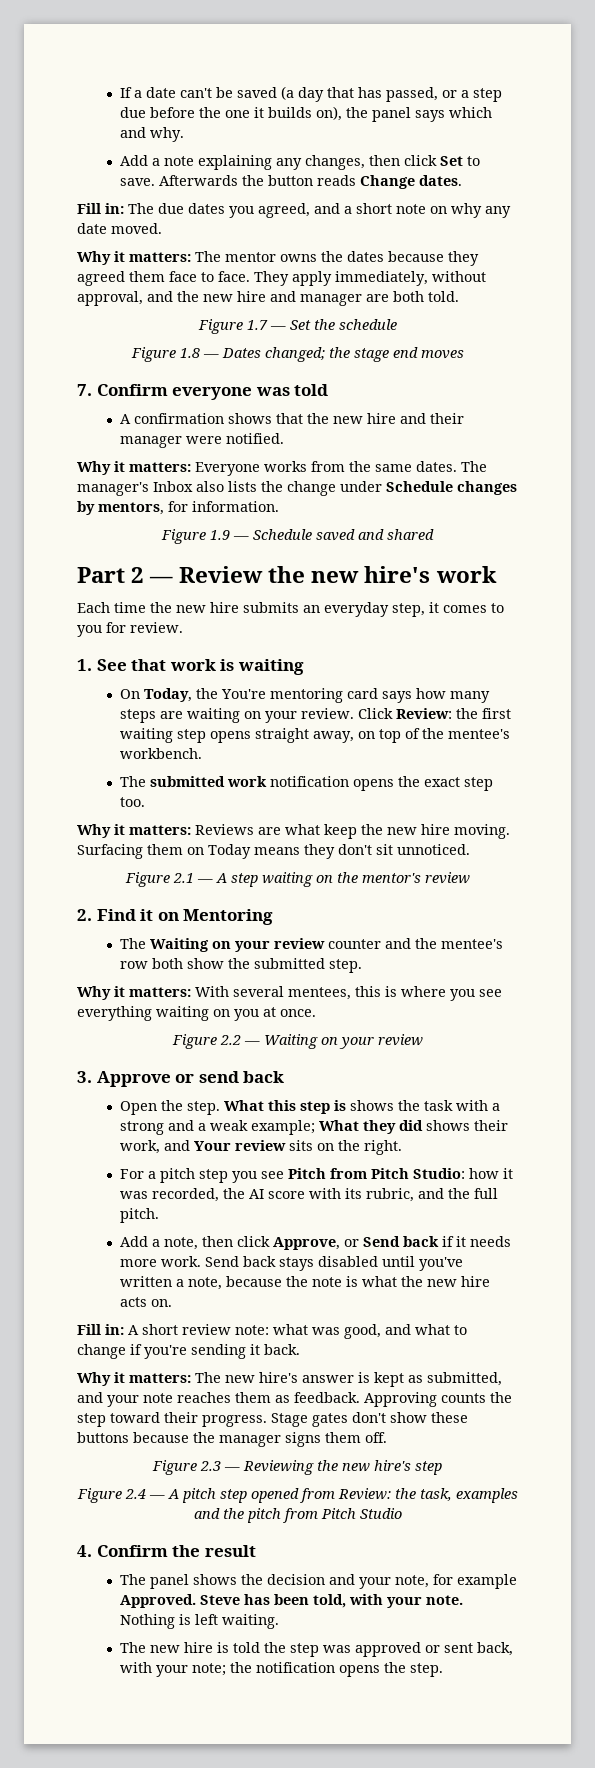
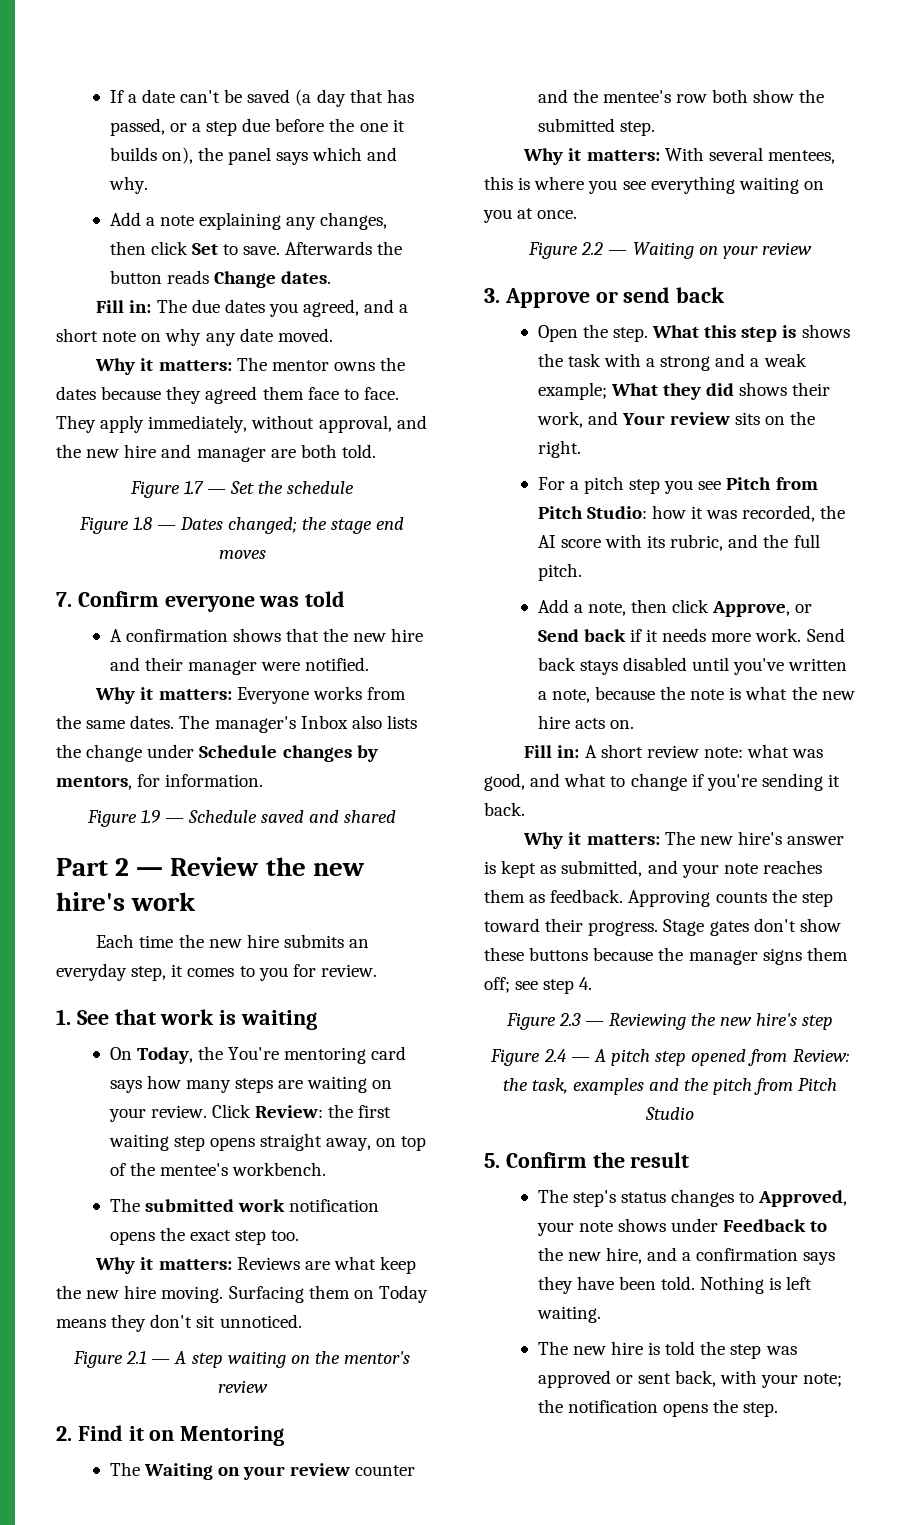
[365,1432,387,1443] off. -> [484,977,593,994] off; see step 4.
[77,1545,92,1557] 4. -> [484,1153,500,1168] 5.
[149,1574,517,1589] [119,1594,463,1608] panel shows the decision and your note, for example Approved. Steve has been told, with your note. -> [572,1189,848,1207] [536,1218,828,1236] [537,1247,836,1265] [537,1276,696,1294] step's status changes to Approved, your note shows under Feedback to the new hire, and a confirmation says they have been told.

